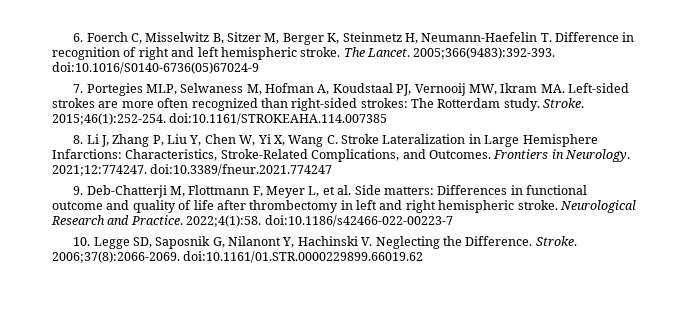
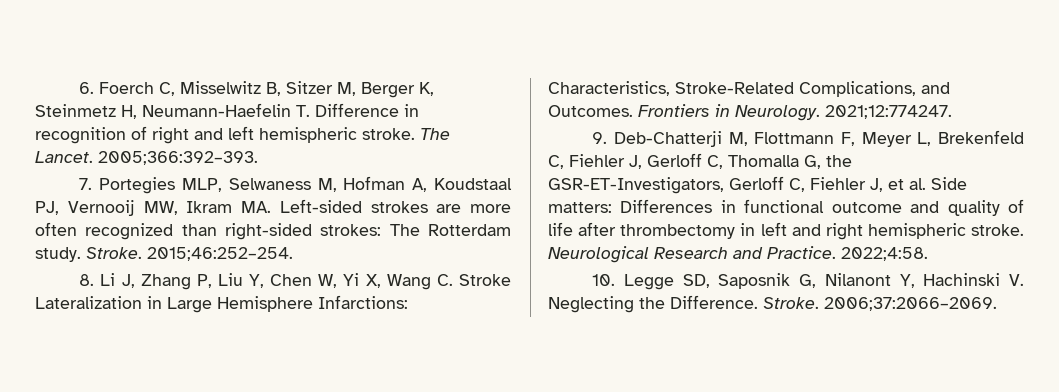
[413,47,556,59] [52,62,259,74] 2005;366(9483):392-393. doi:10.1016/S0140-6736(05)67024-9 -> [98,151,258,165] 2005;366:392–393.
[52,113,388,125] 2015;46(1):252-254. doi:10.1161/STROKEAHA.114.007385 -> [147,247,293,261] 2015;46:252–254.
[150,164,333,176] doi:10.3389/fneur.2021.774247 -> (952, 112) none
(320, 191) none -> [938,130,1024,144] [548,153,852,169] [548,176,883,194] Brekenfeld C, Fiehler J, Gerloff C, Thomalla G, the GSR-ET-Investigators, Gerloff C, Fiehler J,
[186,215,453,227] 2022;4(1):58. doi:10.1186/s42466-022-00223-7 -> [841,247,928,261] 2022;4:58.
[52,251,424,263] 2006;37(8):2066-2069. doi:10.1161/01.STR.0000229899.66019.62 -> [824,297,997,311] 2006;37:2066–2069.

